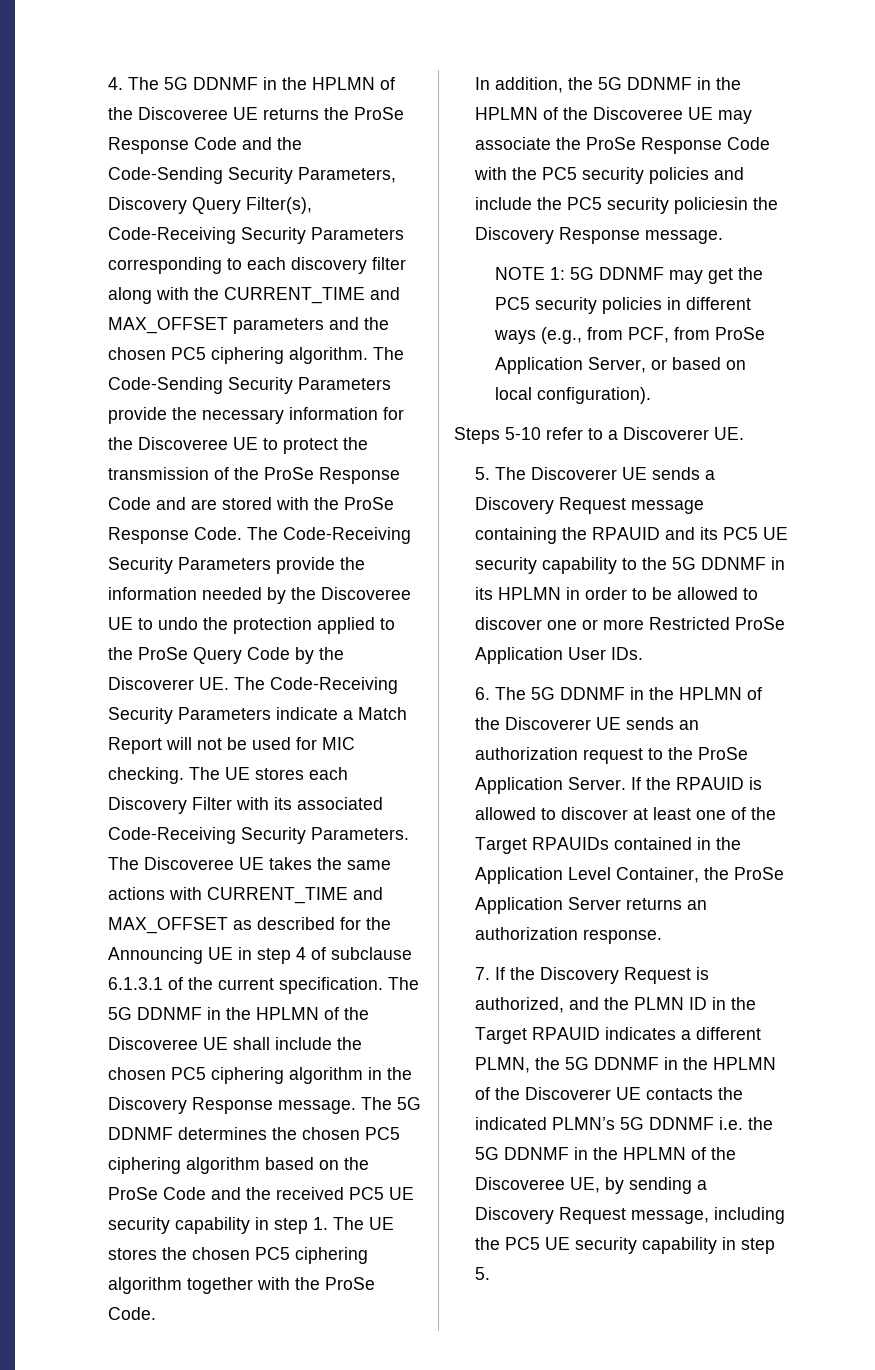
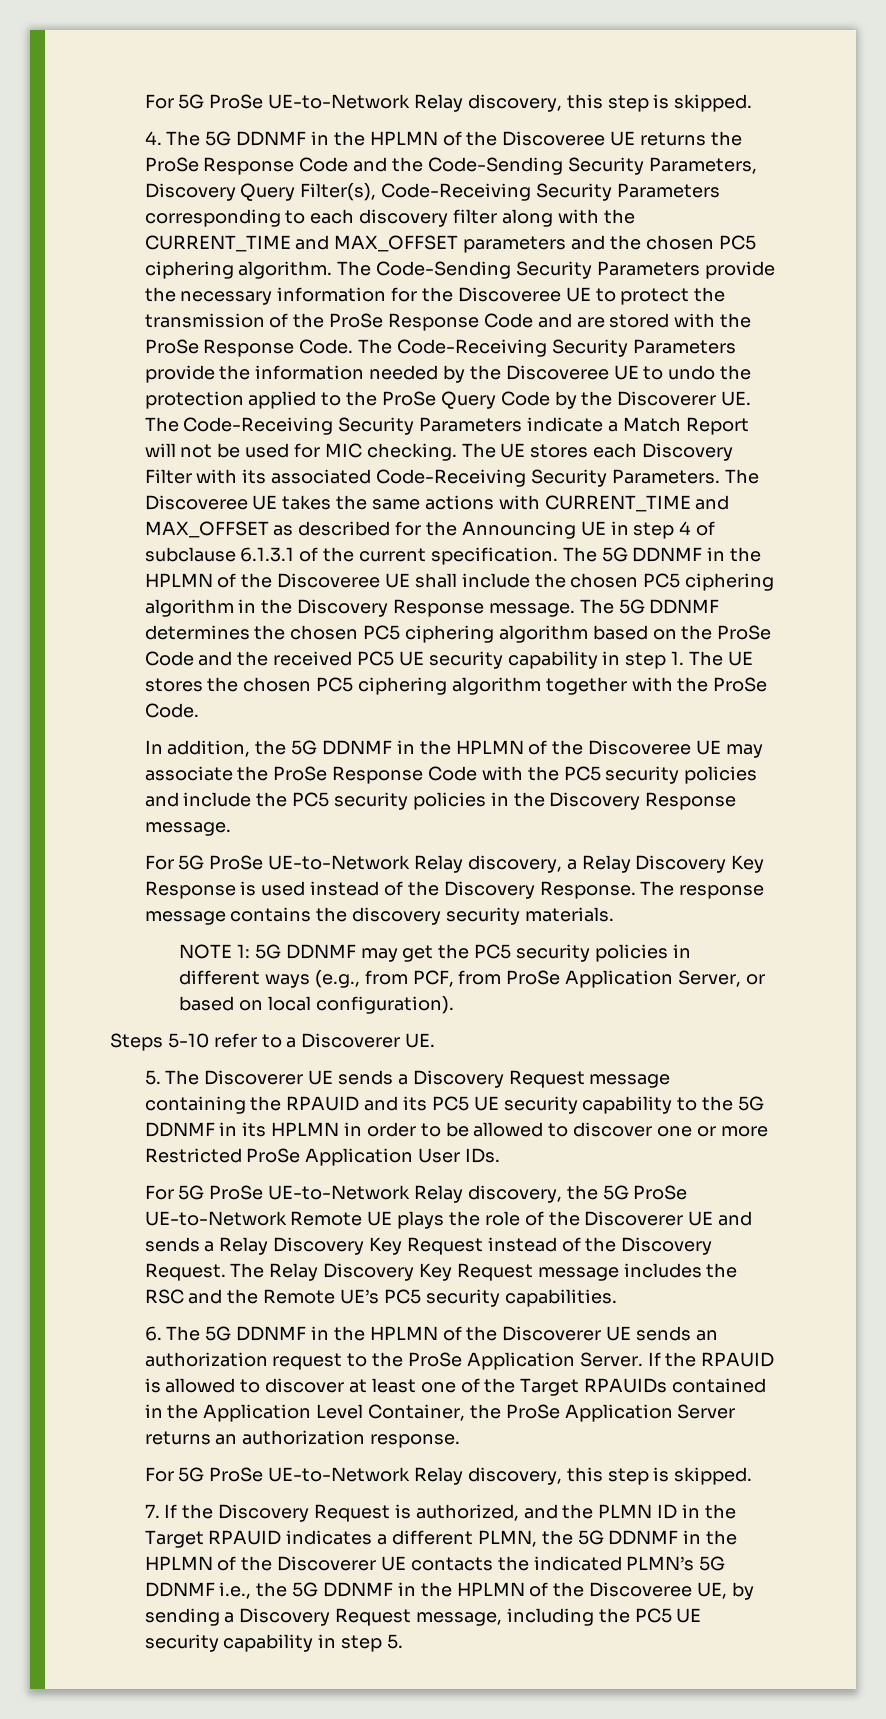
(107, 83) none -> [144,94,753,112] For 5G ProSe UE-to-Network Relay discovery, this step is skipped. //
[673,197,778,214] [474,227,723,244] policiesin the Discovery Response message. -> [412,792,737,810] [144,822,231,836] [144,855,765,873] [144,881,765,899] [144,907,614,925] policies in the Discovery Response message. // For 5G ProSe UE-to-Network Relay discovery, a Relay Discovery Key Response is used instead of the Discovery Response. The response message contains the discovery security materials.
(643, 653) none -> [144,1185,688,1203] [144,1211,753,1229] [144,1237,713,1255] [144,1263,738,1281] [144,1289,617,1307] // For 5G ProSe UE-to-Network Relay discovery, the 5G ProSe UE-to-Network Remote UE plays the role of the Discoverer UE and sends a Relay Discovery Key Request instead of the Discovery Request. The Relay Discovery Key Request message includes the RSC and the Remote UE’s PC5 security capabilities.
(662, 936) none -> [144,1467,753,1485] // For 5G ProSe UE-to-Network Relay discovery, this step is skipped.
[718,1117,743,1130] i.e. -> [219,1582,252,1599] i.e.,

